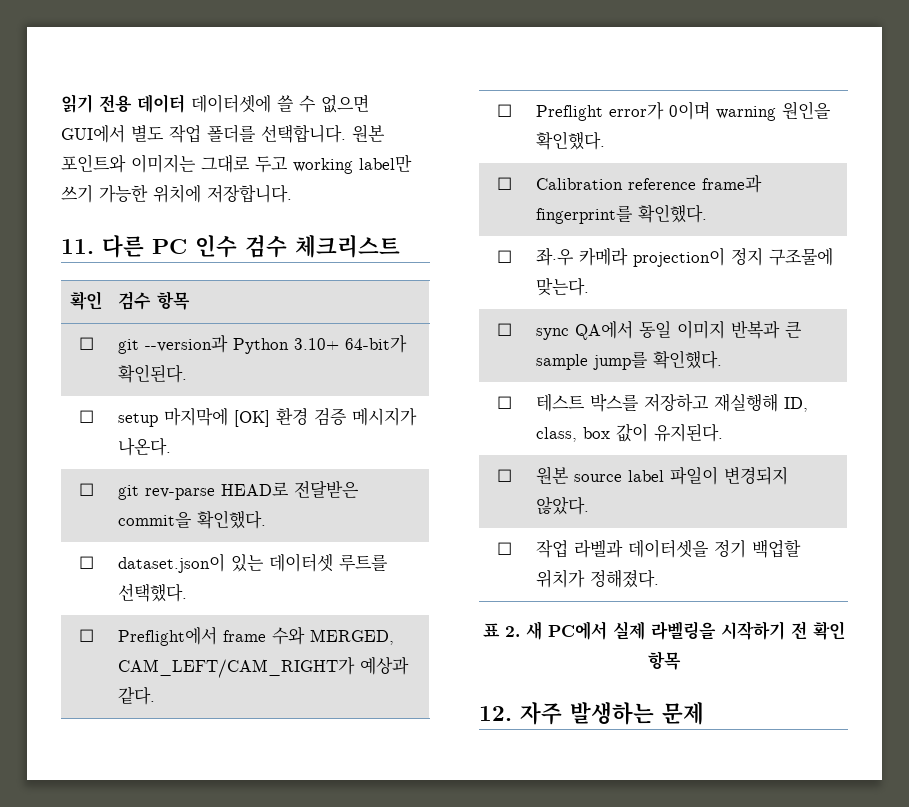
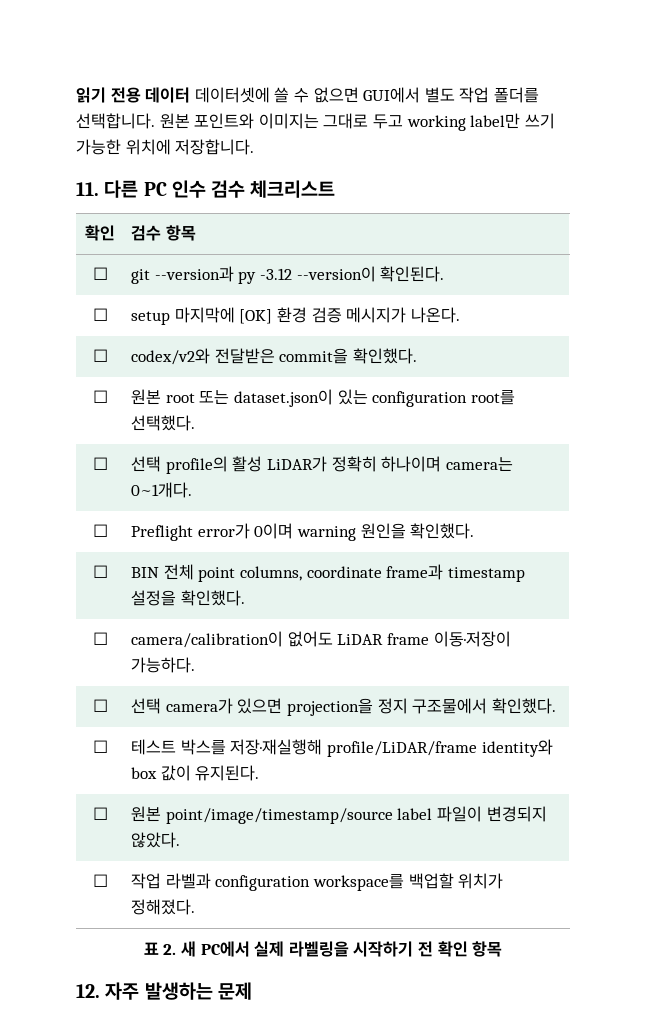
[233,335,408,354] Python 3.10+ 64-bit가 -> [238,266,376,284] py -3.12 --version이
[118,482,290,500] git rev-parse HEAD로 -> [131,348,211,365] codex/v2와
[118,553,389,573] [118,583,188,602] [78,629,94,642] [118,626,395,646] [118,657,410,678] [118,686,156,705] dataset.json이 있는 데이터셋 루트를 선택했다. // ☐ | Preflight에서 frame 수와 MERGED, CAM_LEFT/CAM_RIGHT가 예상과 같다. -> [131,389,515,407] [131,415,196,431] [92,457,108,470] [131,456,513,474] [131,482,193,498] 원본 root 또는 dataset.json이 있는 configuration root를 선택했다. // ☐ | 선택 profile의 활성 LiDAR가 정확히 하나이며 camera는 0~1개다.
[536,175,763,193] [536,204,708,224] [496,250,512,263] [536,247,834,267] [536,277,590,296] [496,323,512,336] [536,320,803,340] [536,352,649,370] Calibration reference frame과 fingerprint를 확인했다. // ☐ | 좌·우 카메라 projection이 정지 구조물에 맞는다. // ☐ | sync QA에서 동일 이미지 반복과 큰 sample jump를 -> [131,564,525,582] [131,590,245,606] [92,632,108,645] [131,631,511,648] [131,657,196,673] [92,699,108,712] [131,698,488,716] BIN 전체 point columns, coordinate frame과 timestamp 설정을 확인했다. // ☐ | camera/calibration이 없어도 LiDAR frame 이동·저장이 가능하다. // ☐ | 선택 camera가 있으면 projection을 정지 구조물에서
[644,393,809,412] [536,427,578,442] 저장하고 재실행해 ID, class, -> [230,739,553,757] 저장·재실행해 profile/LiDAR/frame identity와
[574,474,623,482] source -> [165,808,393,824] point/image/timestamp/source
[628,539,747,558] 데이터셋을 정기 -> [215,874,404,891] configuration workspace를

